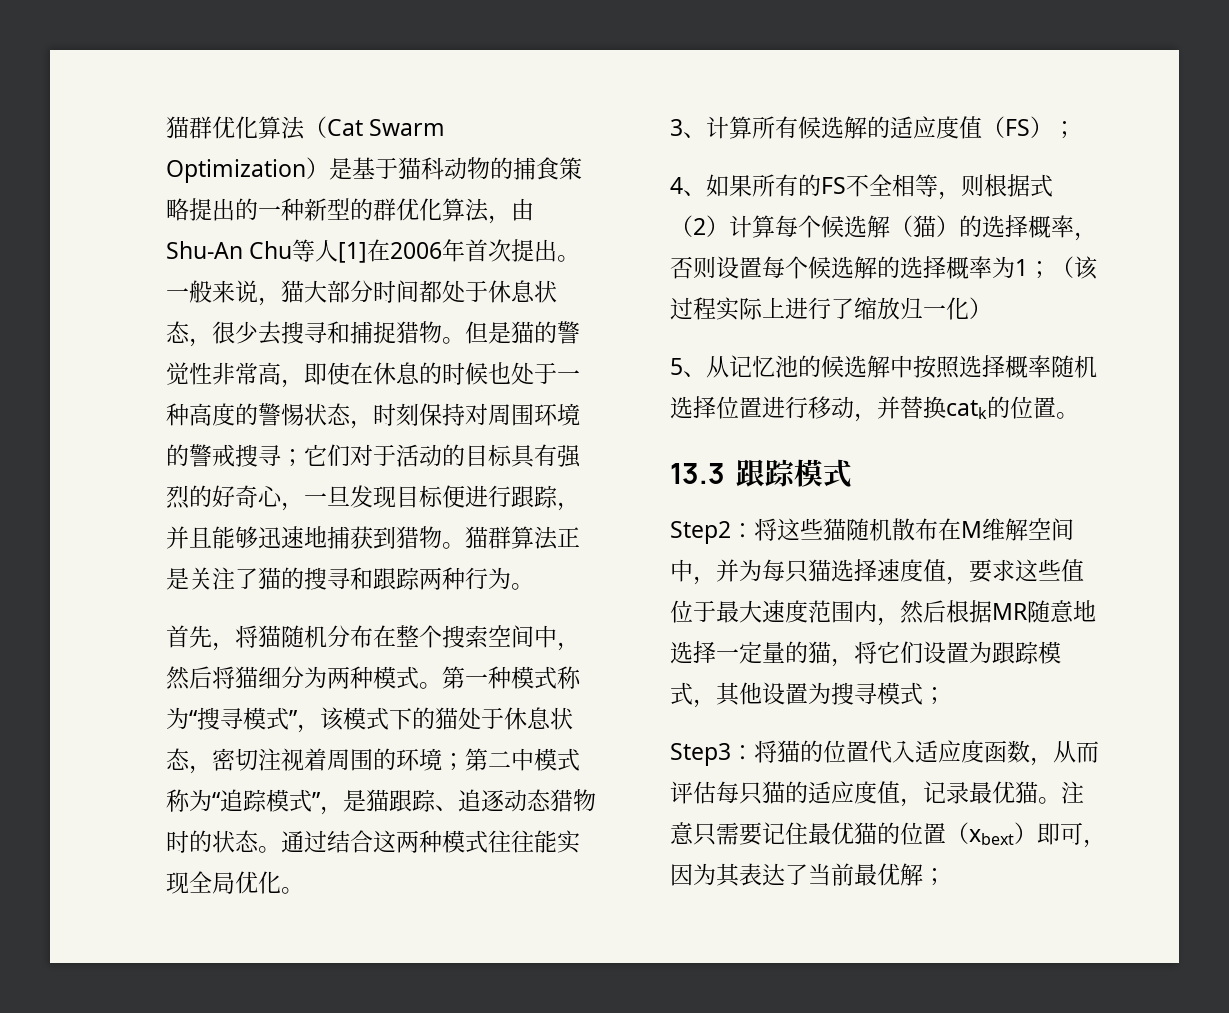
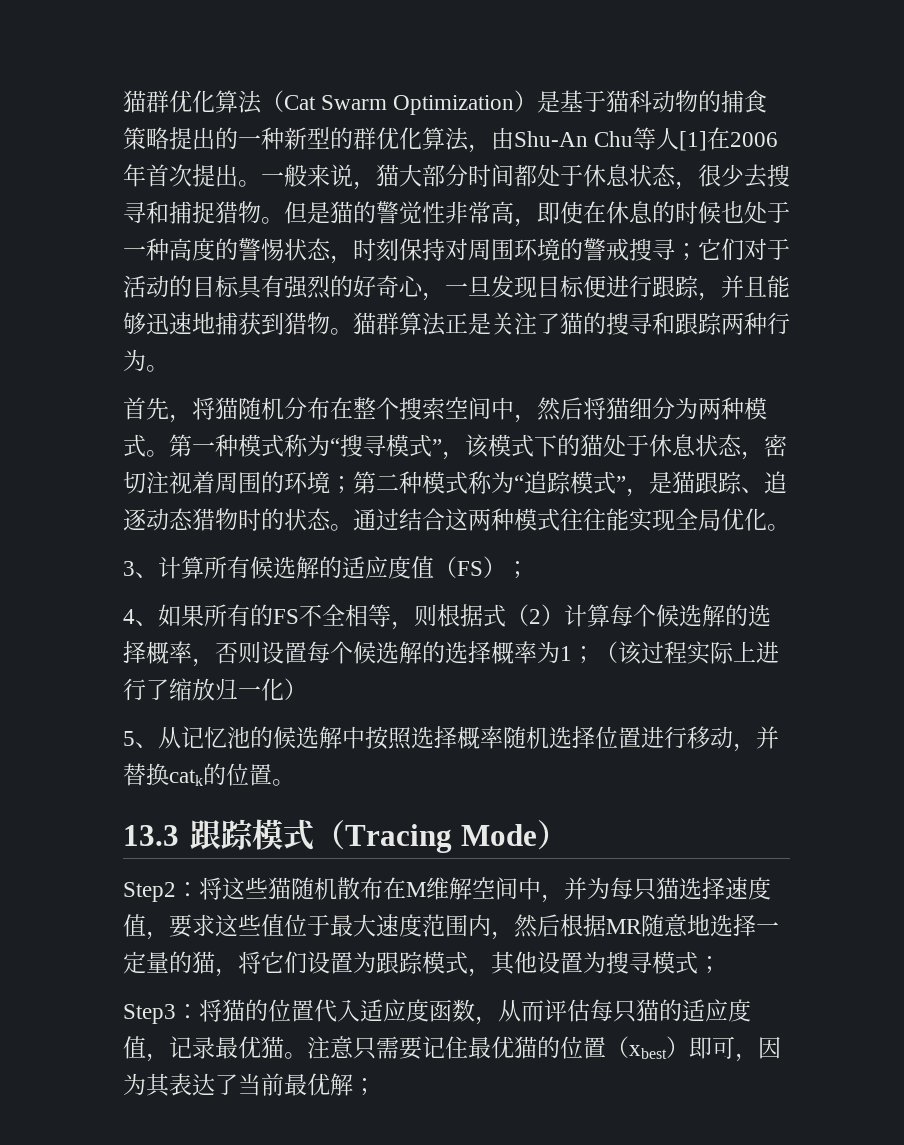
[511,748,534,771] 中 -> [399,471,422,494] 种
[890,215,959,238] （猫） -> (725, 615) none
(853, 473) none -> [314,820,568,853] （Tracing Mode）
[969,829,1014,845] xbext -> [629,1045,667,1059] xbest

